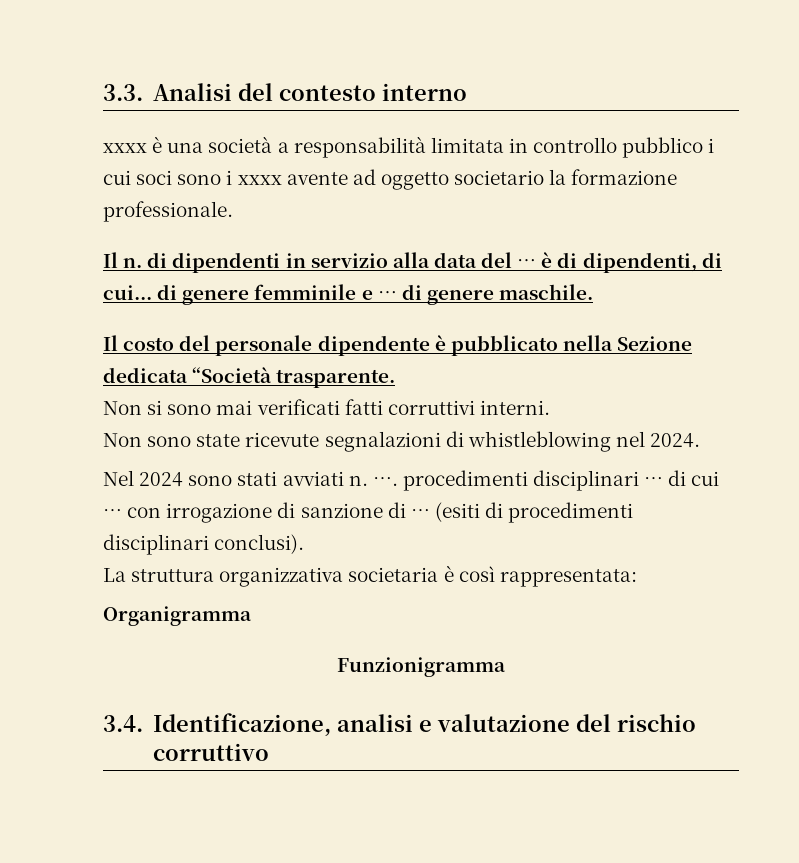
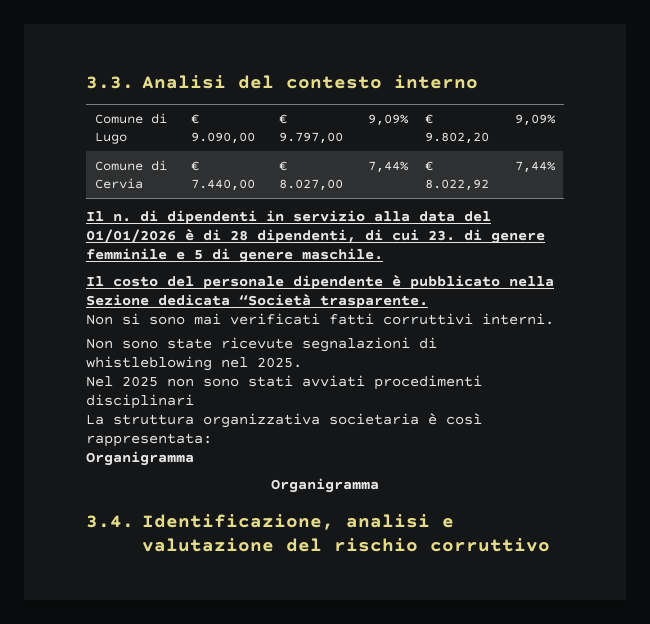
[103,136,715,158] [103,169,678,190] [103,201,233,222] // xxxx è una società a responsabilità limitata in controllo pubblico i cui soci sono i xxxx avente ad oggetto societario la formazione professionale. -> [94,113,167,124] [94,132,127,144] [190,114,199,124] [190,132,255,144] [278,114,287,124] [278,132,343,144] [368,114,410,126] [424,114,433,124] [424,132,489,144] [515,114,557,126] [94,160,167,171] [94,178,143,189] [190,161,199,171] [190,179,255,191] [278,161,287,171] [278,179,343,191] [368,161,410,173] [424,161,433,171] [424,179,489,191] [515,161,557,173] // Comune di Lugo | € 9.090,00 | € 9.797,00 | 9,09% | € 9.802,20 | 9,09% // Comune di Cervia | € 7.440,00 | € 8.027,00 | 7,44% | € 8.022,92 | 7,44%
[517,259,537,268] … -> [86,229,176,243] 01/01/2026
(578, 260) none -> [230,230,248,241] 28
[103,285,152,300] cui... -> [392,229,455,241] cui 23.
[377,291,397,300] … -> [194,250,203,260] 5
[650,433,701,448] 2024. -> [257,357,302,368] 2025.
[139,472,184,487] 2024 -> [122,376,194,387] 2025 non
[348,470,720,491] [103,502,634,523] [103,534,305,555] n. …. procedimenti disciplinari … di cui … con irrogazione di sanzione di … (esiti di procedimenti disciplinari conclusi). -> [374,375,482,390] [86,394,194,409] procedimenti disciplinari
[337,657,506,677] Funzionigramma -> [271,478,379,493] Organigramma

